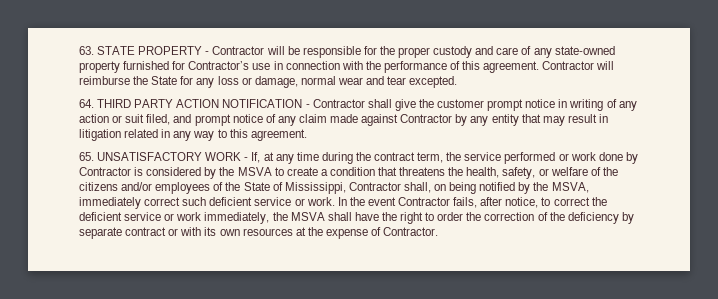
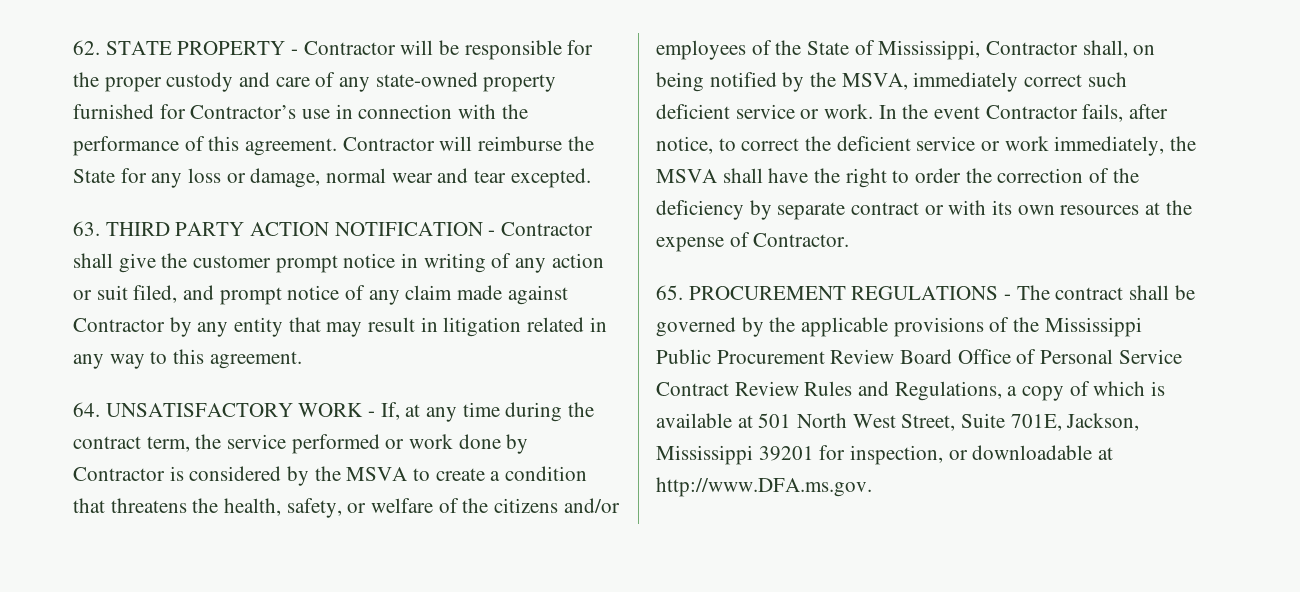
[79,46,94,55] 63. -> [73,40,100,55] 62.
[79,99,94,108] 64. -> [73,221,100,236] 63.
[79,152,94,161] 65. -> [73,402,100,417] 64.
(439, 231) none -> [656,285,1195,300] [656,317,1142,337] [656,349,1182,364] [656,381,1166,401] [656,413,1140,431] [656,445,1114,465] [656,477,872,497] // 65. PROCUREMENT REGULATIONS - The contract shall be governed by the applicable provisions of the Mississippi Public Procurement Review Board Office of Personal Service Contract Review Rules and Regulations, a copy of which is available at 501 North West Street, Suite 701E, Jackson, Mississippi 39201 for inspection, or downloadable at http://www.DFA.ms.gov.

